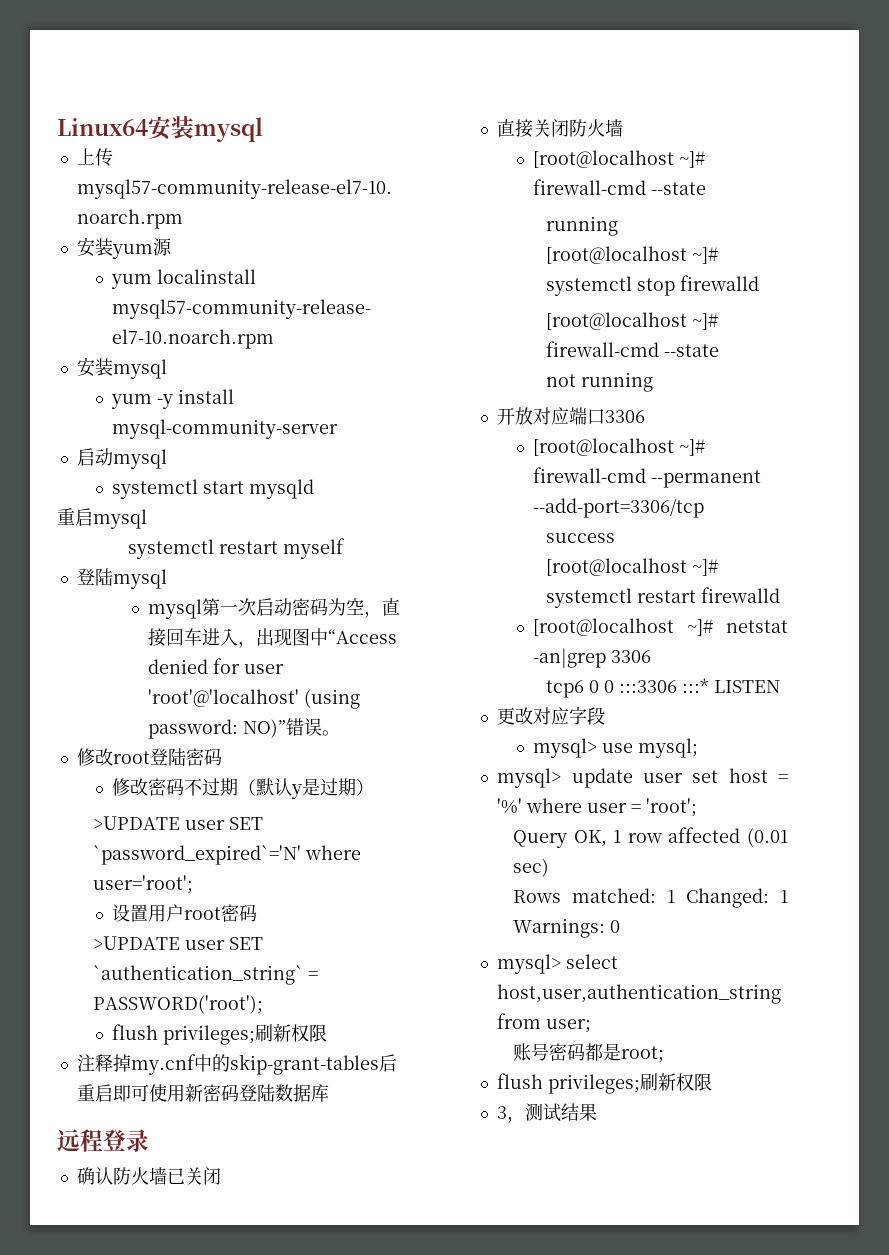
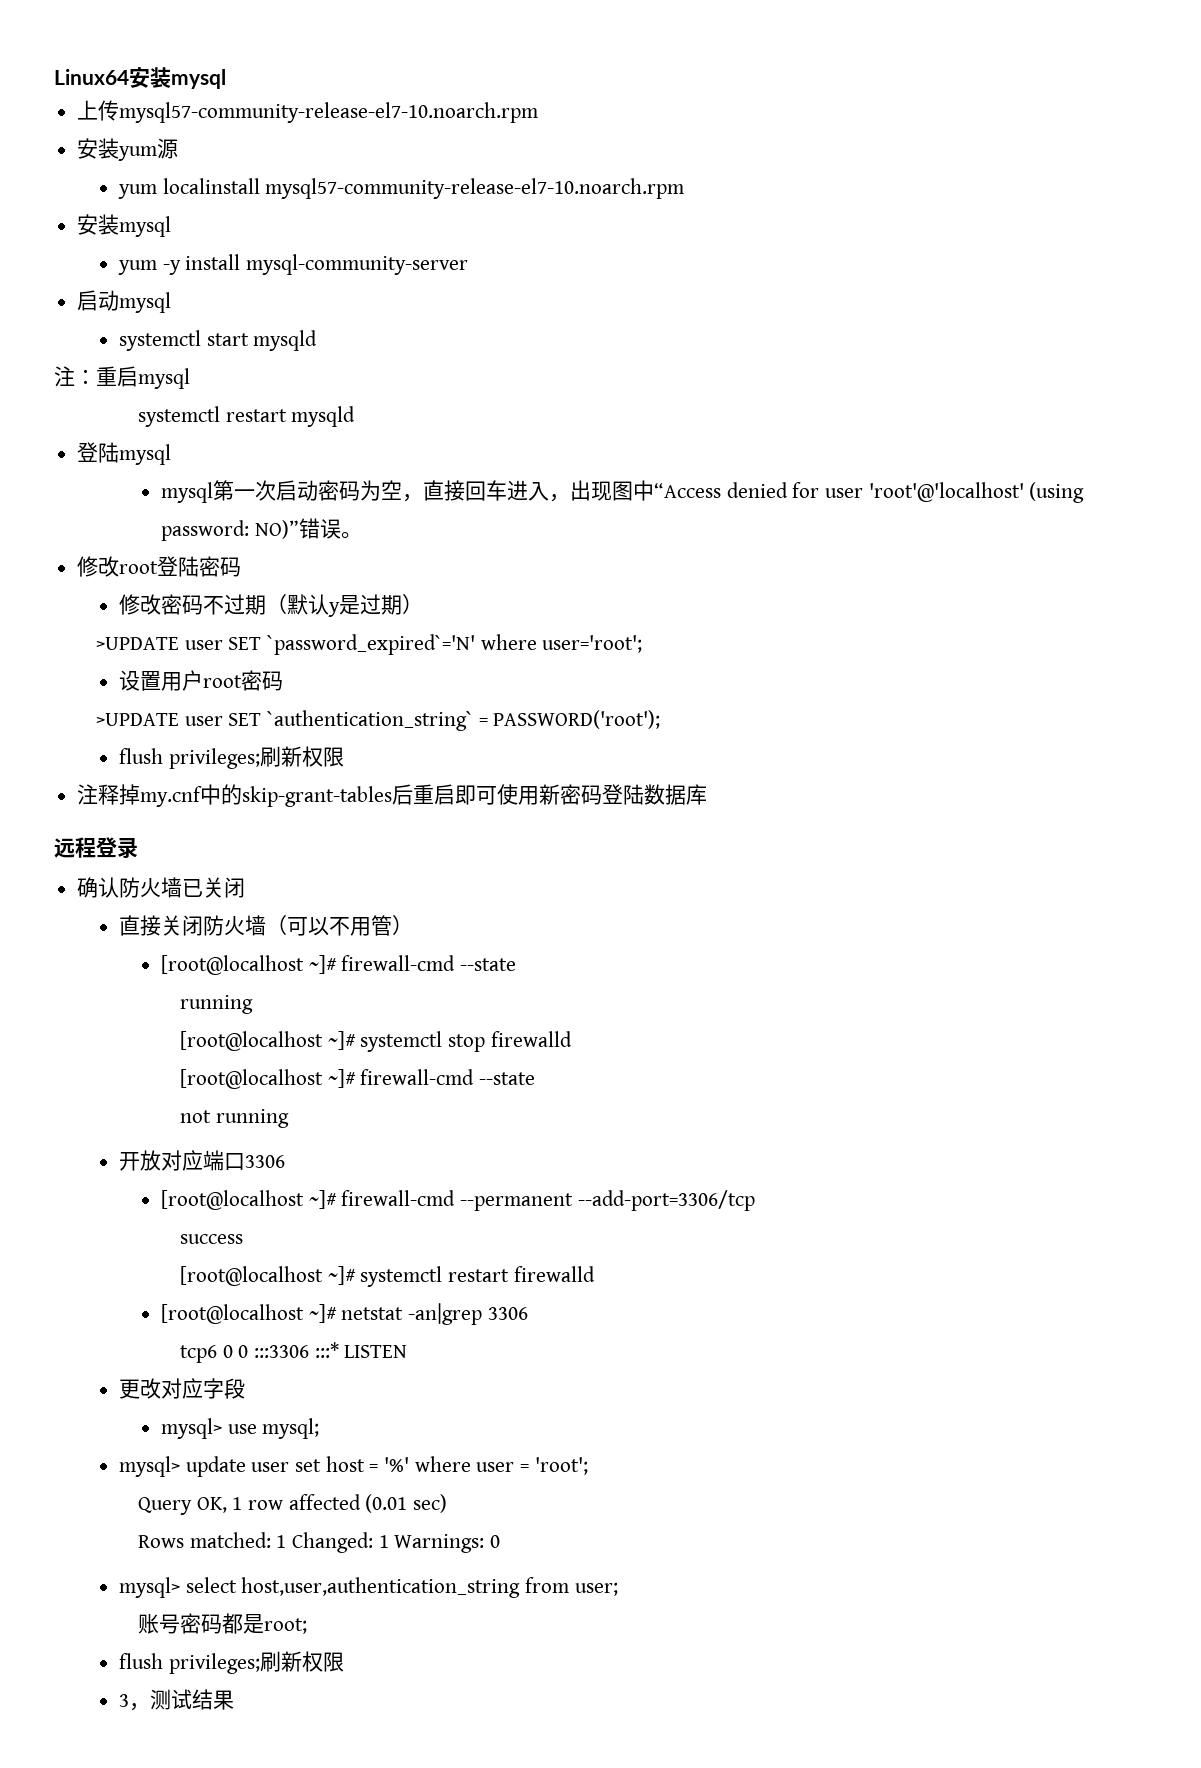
(315, 489) none -> [54,366,96,387] 注：
[283,538,346,559] myself -> [291,406,356,427] mysqld
(624, 128) none -> [266,915,414,936] （可以不用管）

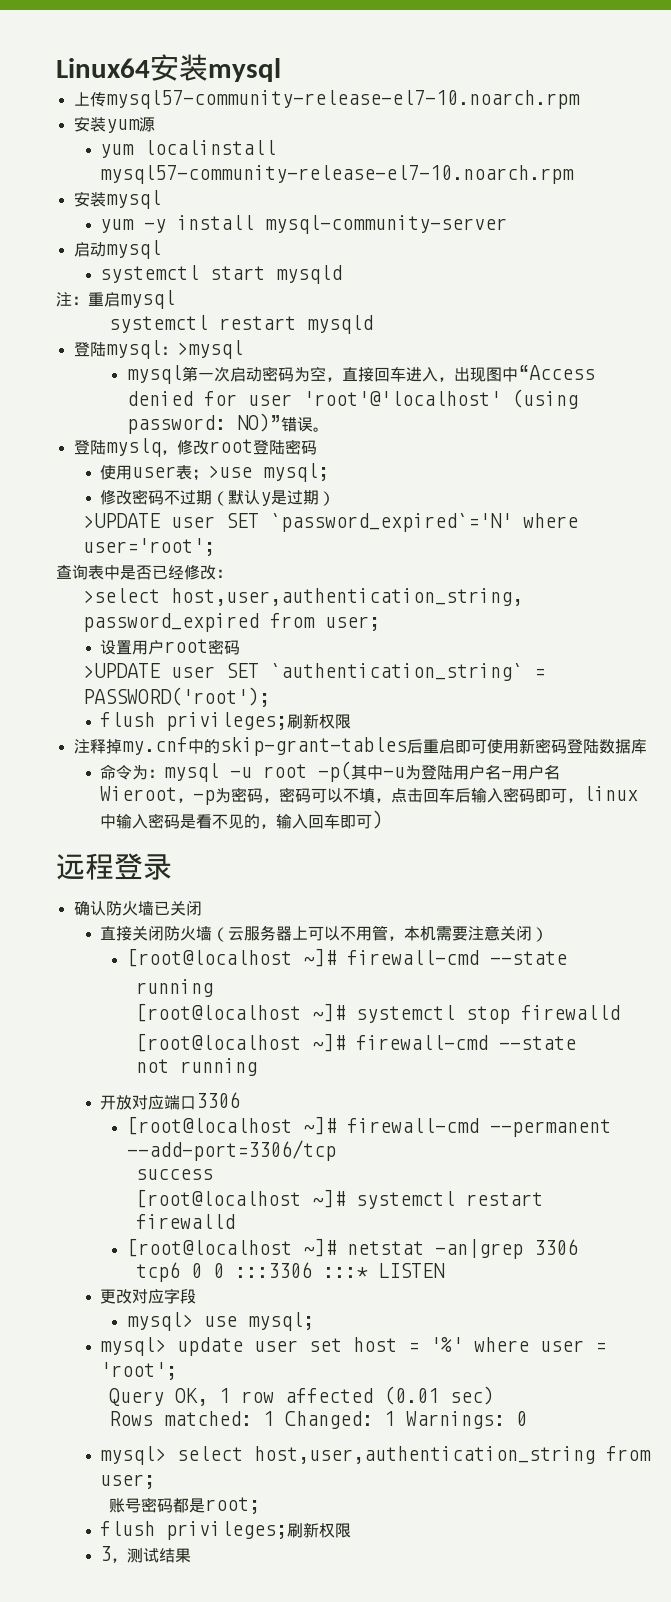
(172, 454) none -> [160,340,243,359] ：>mysql
(362, 535) none -> [73,438,177,457] 登陆myslq，
(242, 567) none -> [100,463,330,482] // 使用user表；>use mysql;
(643, 644) none -> [56,564,232,580] [82,588,523,606] [82,613,380,632] // 查询表中是否已经修改： // >select host,user,authentication_string, password_expired from user;
(708, 794) none -> [100,761,561,782] [100,786,639,805] [100,810,384,829] // 命令为：mysql -u root -p(其中-u为登陆用户名—用户名Wieroot，-p为密码，密码可以不填，点击回车后输入密码即可，linux中输入密码是看不见的，输入回车即可)
[287,915,393,936] 可以不用管 -> [228,925,533,941] 云服务器上可以不用管，本机需要注意关闭

